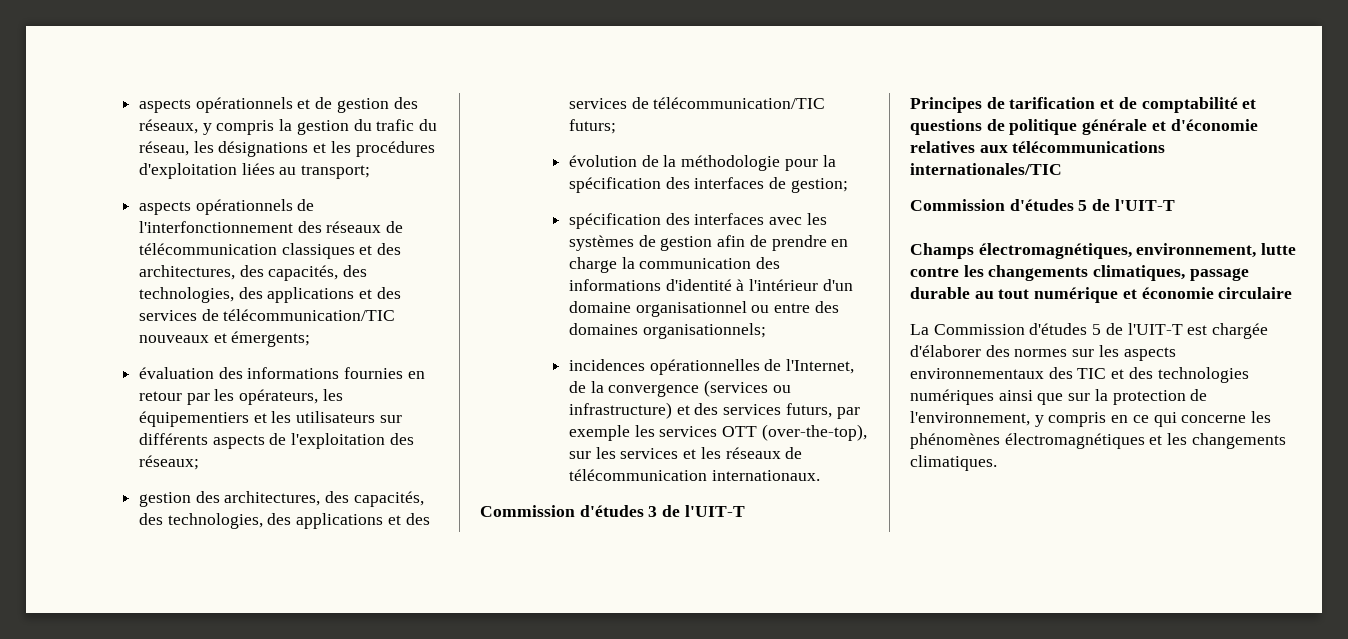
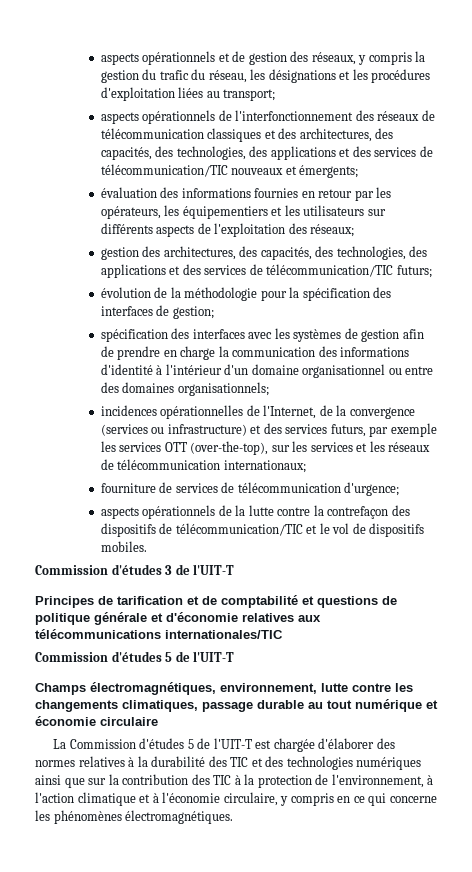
[711,470,820,481] internationaux. -> [223,460,306,473] [100,482,400,496] [100,505,410,519] [100,523,425,537] [100,541,147,552] internationaux; // fourniture de services de télécommunication d'urgence; // aspects opérationnels de la lutte contre la contrefaçon des dispositifs de télécommunication/TIC et le vol de dispositifs mobiles.
[1072,345,1176,361] [910,368,1044,379] sur les aspects environnementaux -> [78,756,206,767] relatives à la durabilité
[1112,389,1208,405] [910,411,1030,426] protection de l'environnement, -> [122,774,434,788] [35,792,278,806] contribution des TIC à la protection de l'environnement, à l'action climatique et à l'économie circulaire,
[1004,433,1286,449] [910,455,997,471] électromagnétiques et les changements climatiques. -> [125,810,234,824] électromagnétiques.

